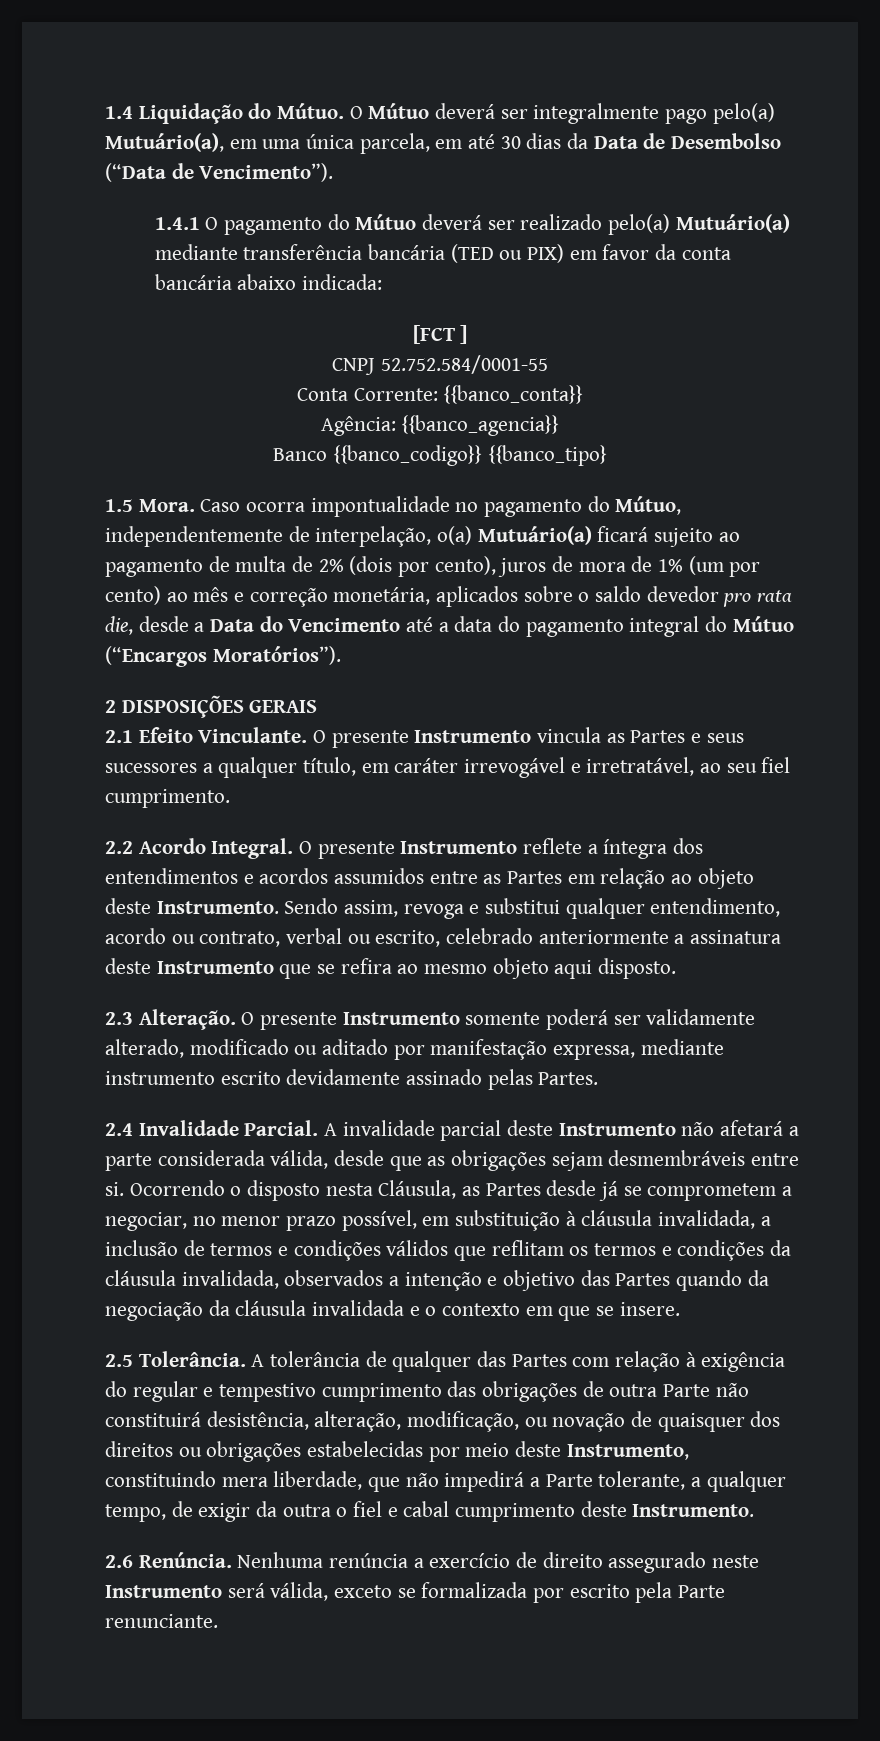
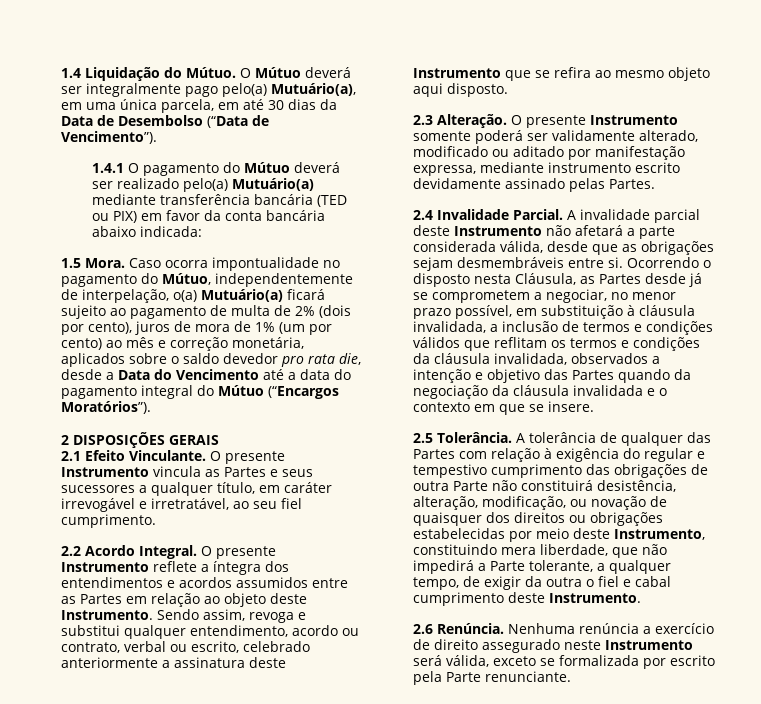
[412,325,468,344] [332,355,548,375] [296,385,584,404] [320,415,560,436] [273,445,607,466] // [FCT ] // CNPJ 52.752.584/0001-55 // Conta Corrente: {{banco_conta}} // Agência: {{banco_agencia}} // Banco {{banco_codigo}} {{banco_tipo} -> (203, 231) none

